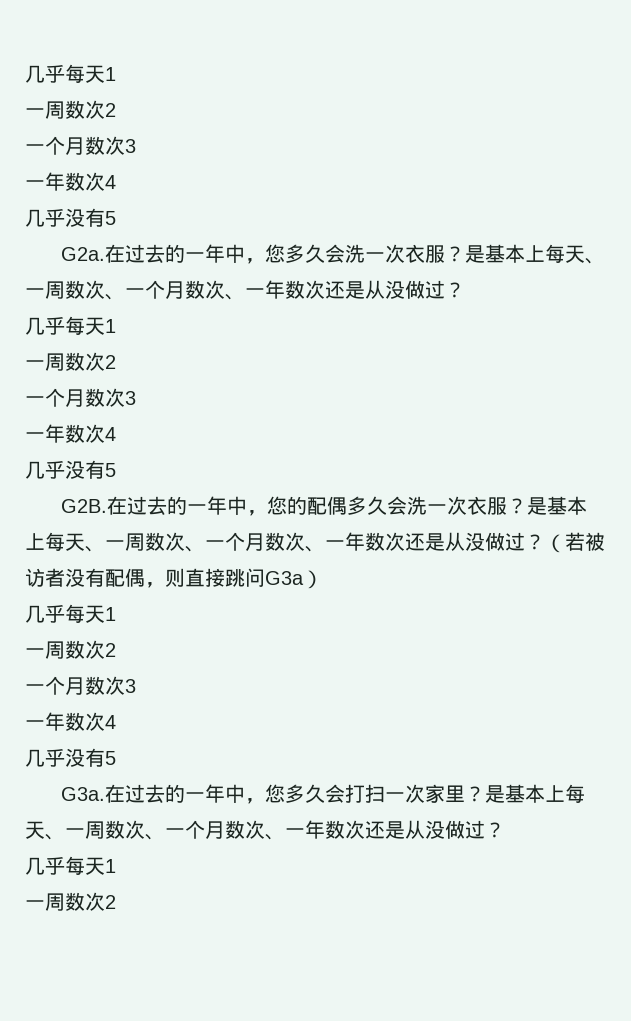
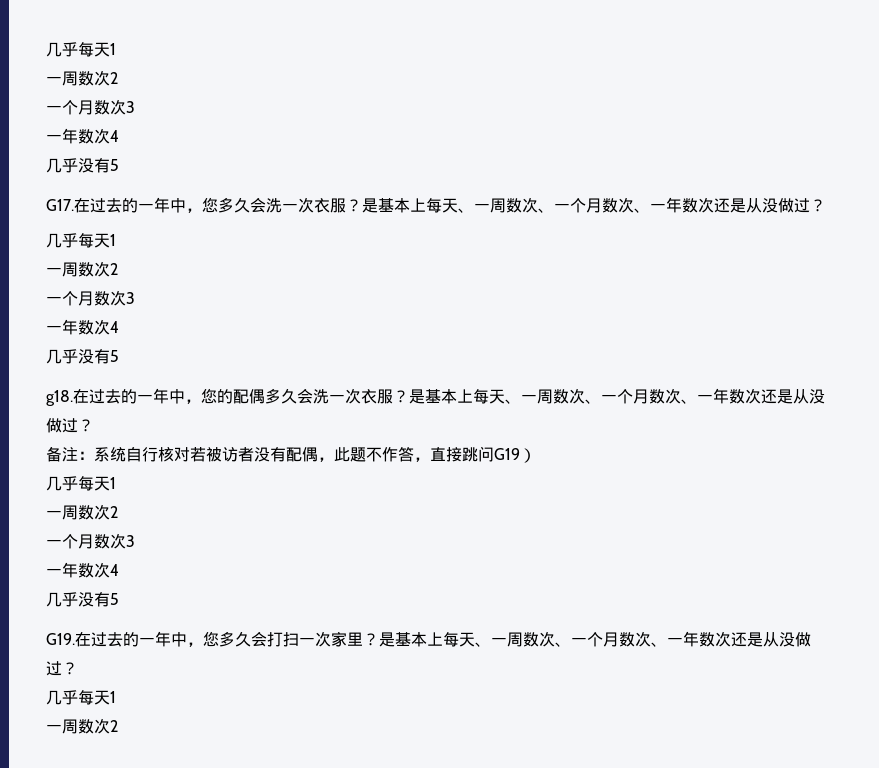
[60,247,105,261] G2a. -> [46,199,74,211] G17.
[60,499,107,513] G2B. -> [46,390,73,406] g18.
[545,534,565,553] （ -> [46,446,190,462] // 备注：系统自行核对
[165,568,185,587] 则 -> [334,446,430,462] 此题不作答，
[265,571,304,585] G3a -> [494,448,520,460] G19
[60,787,105,801] G3a. -> [46,633,75,645] G19.

